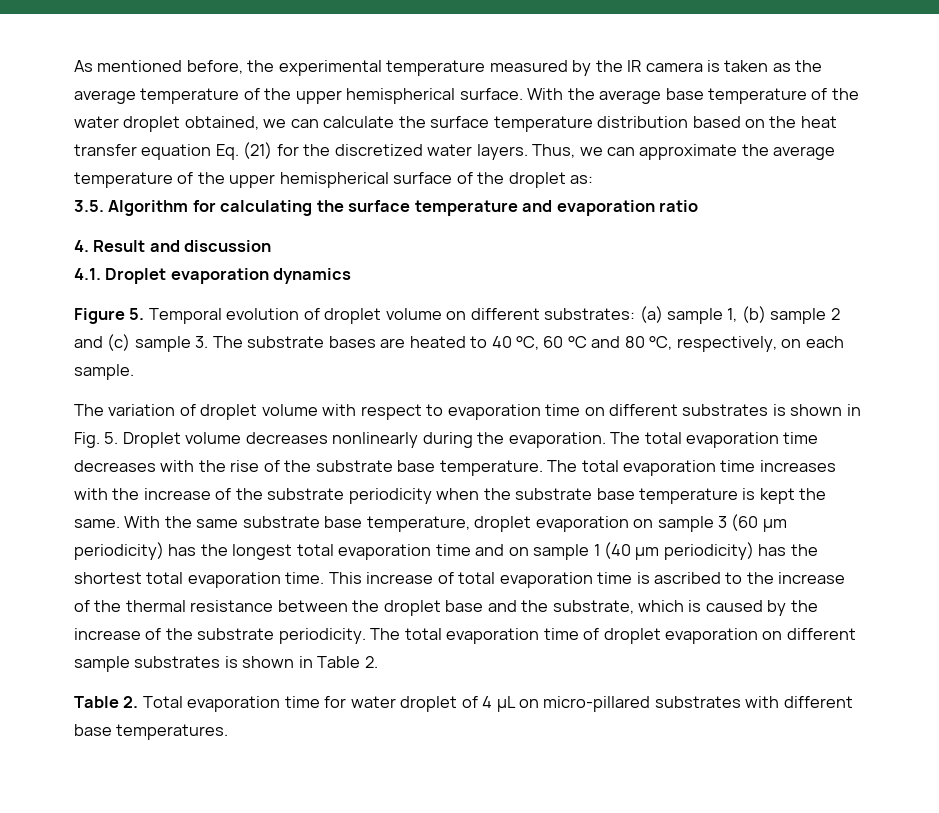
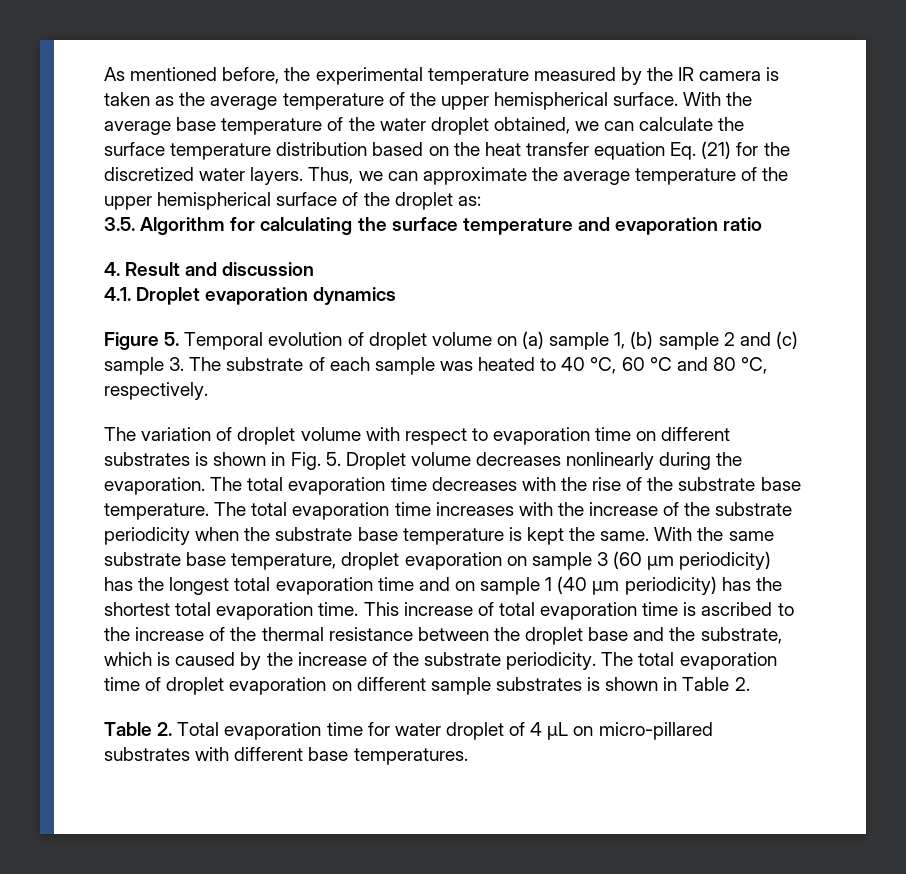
[470,308,636,320] different substrates: -> (517, 341) none
[328,336,406,348] bases are -> [308,357,473,375] of each sample was
[676,336,844,352] [74,364,134,380] respectively, on each sample. -> [104,382,208,400] respectively.

